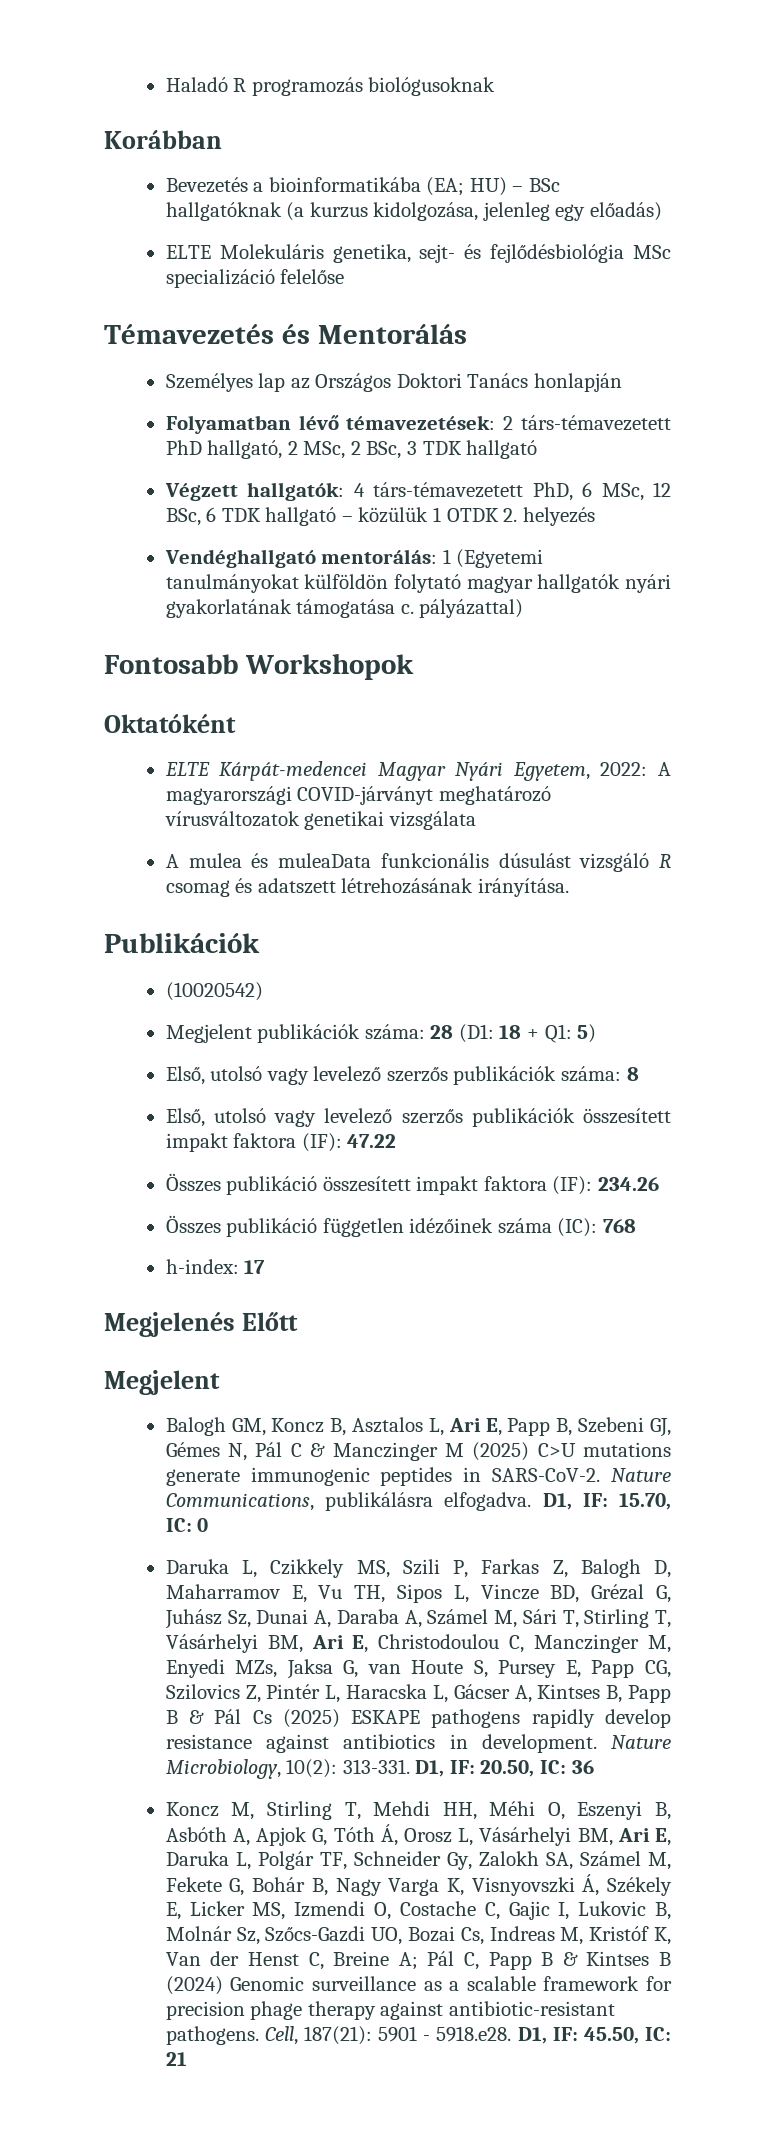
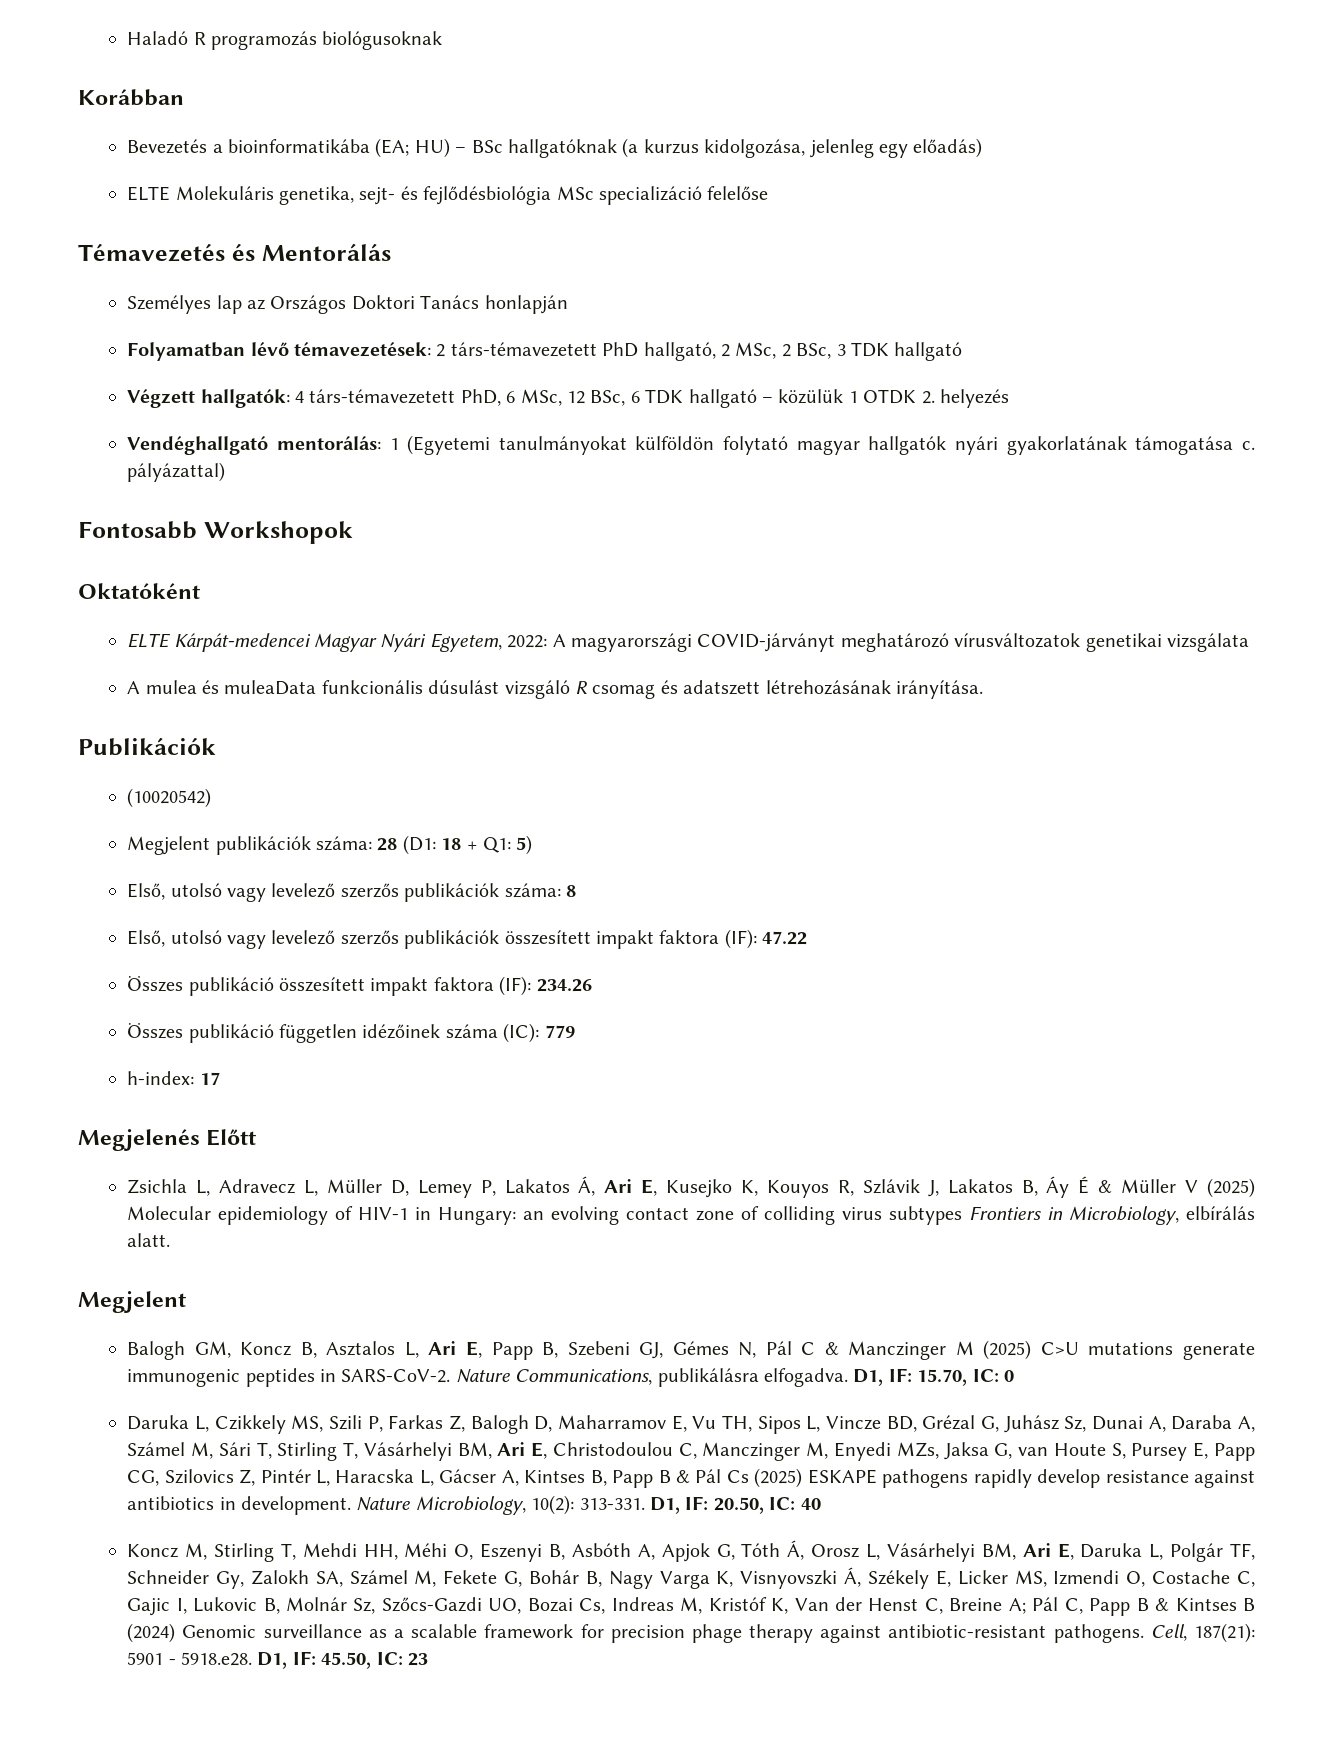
[602,1219,636,1233] 768 -> [544,1025,575,1038] 779
(298, 1321) none -> [127,1176,1256,1198] [127,1206,1256,1225] [127,1233,171,1247] // Zsichla L, Adravecz L, Müller D, Lemey P, Lakatos Á, Ari E, Kusejko K, Kouyos R, Szlávik J, Lakatos B, Áy É & Müller V (2025) Molecular epidemiology of HIV-1 in Hungary: an evolving contact zone of colliding virus subtypes Frontiers in Microbiology, elbírálás alatt.
[571,1760,594,1774] 36 -> [800,1498,821,1510] 40
[165,2052,187,2066] 21 -> [408,1653,429,1666] 23

